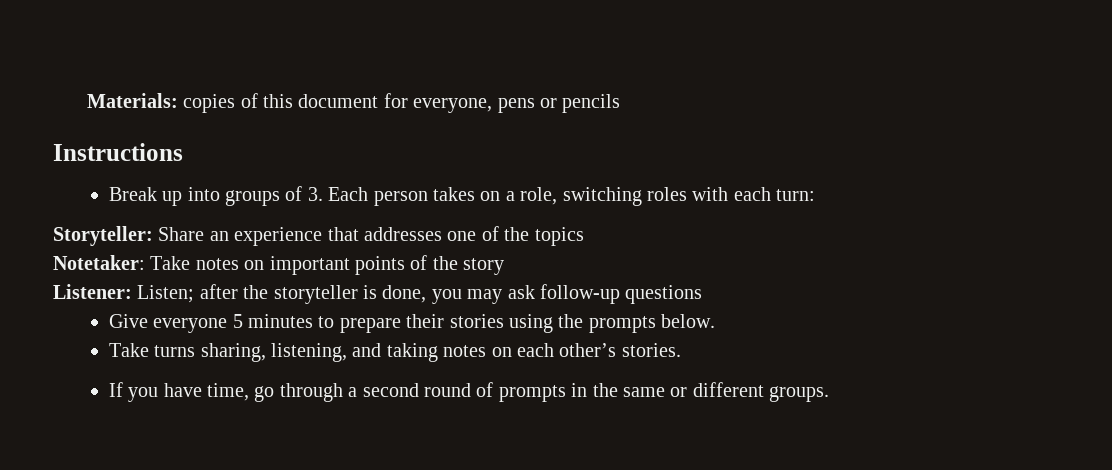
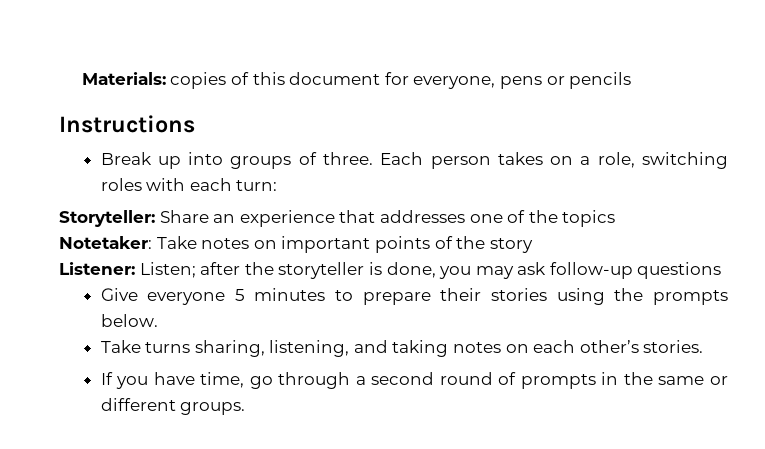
[307,187,323,201] 3. -> [322,152,373,165] three.

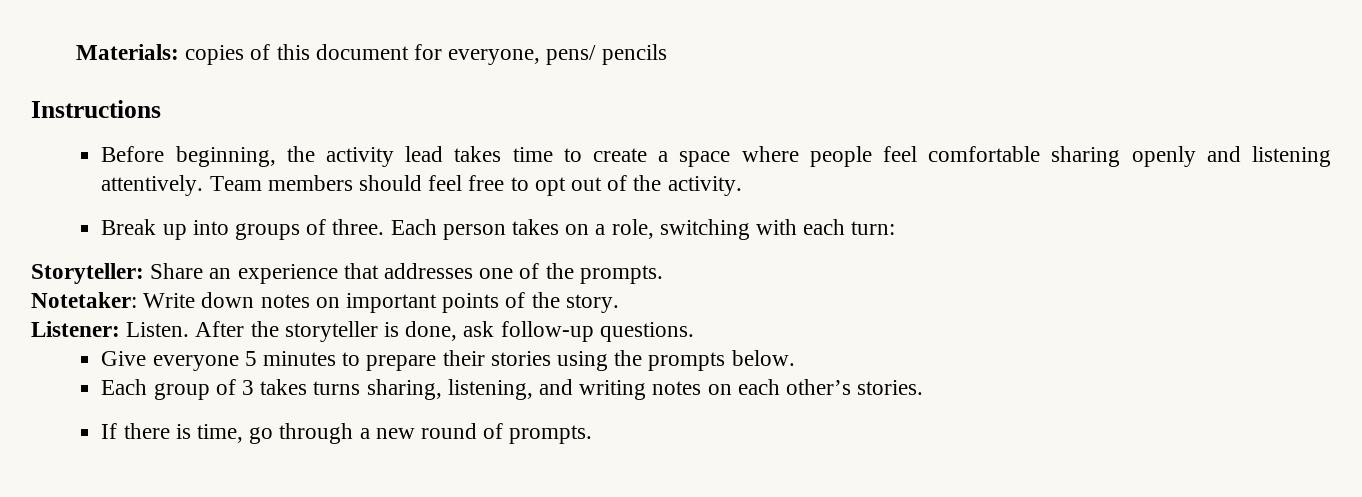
[499,76,565,89] pens or -> [546,45,597,65] pens/
(195, 124) none -> [101,146,1331,167] [101,175,742,196] // Before beginning, the activity lead takes time to create a space where people feel comfortable sharing openly and listening attentively. Team members should feel free to opt out of the activity.
[100,178,142,191] roles -> (750, 229) none
[562,210,616,227] topics -> [579,265,663,284] prompts.
[156,236,197,249] Take -> [143,292,255,308] Write down
[489,238,533,253] story -> [565,294,619,313] story.
[139,262,241,278] Listen; after -> [126,321,245,337] Listen. After
[439,266,514,279] you may -> (458, 331) none
[637,262,722,279] questions -> [599,322,694,342] questions.
[100,340,141,353] Take -> [101,379,308,400] Each group of 3 takes
[392,340,449,357] taking -> [579,380,647,400] writing
[116,372,195,389] you have -> [123,423,191,439] there is
[371,372,435,385] second -> [375,428,415,439] new
[520,372,729,389] [100,398,246,415] prompts in the same or different groups. -> [509,425,593,444] prompts.

